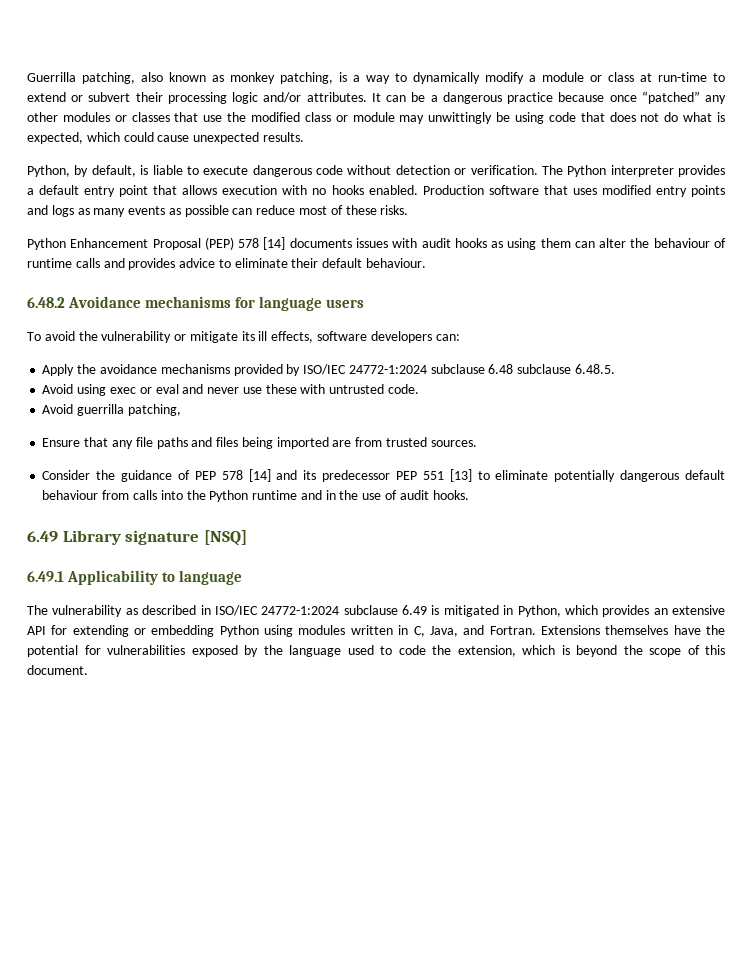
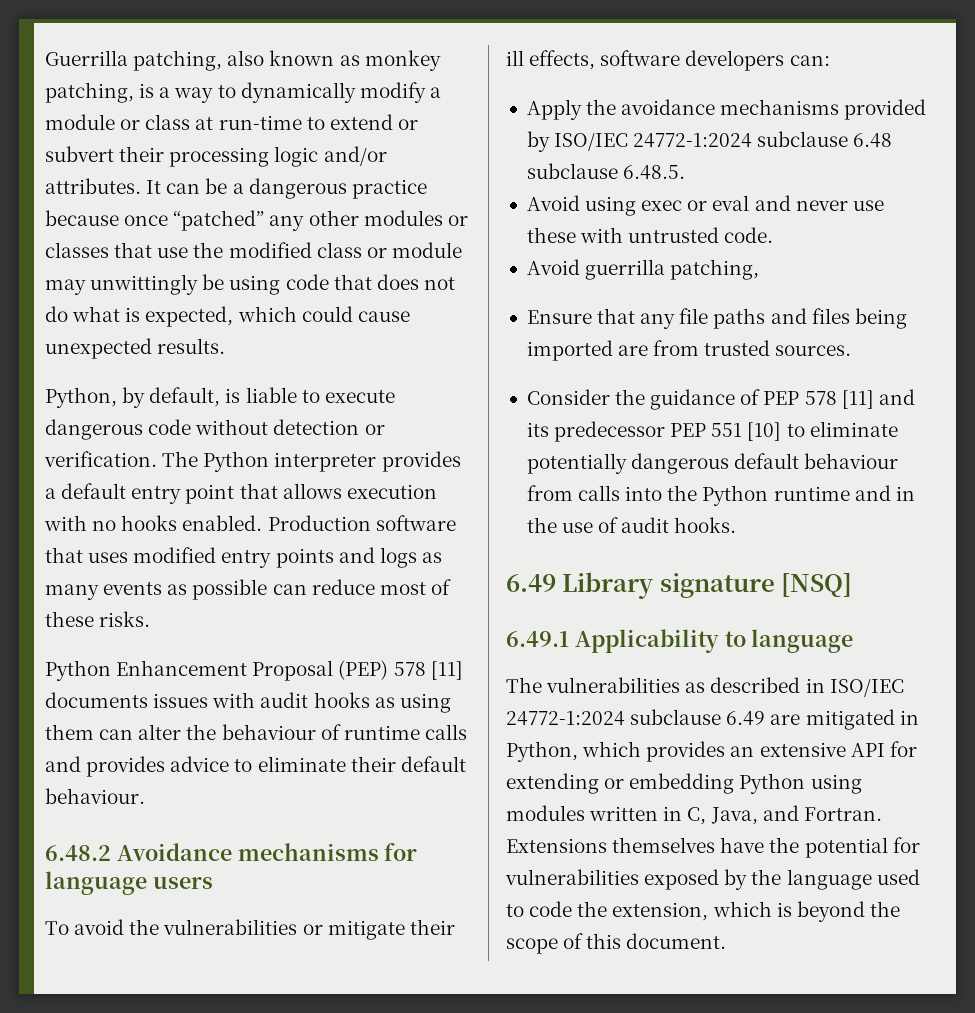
[263,237,286,250] [14] -> [430,661,463,680] [11]
[101,331,172,343] vulnerability -> [163,919,298,935] vulnerabilities
[241,331,255,341] its -> [409,919,455,935] their
[248,469,271,482] [14] -> [841,390,874,409] [11]
[449,469,472,482] [13] -> [747,422,782,441] [10]
[52,605,123,617] vulnerability -> [546,677,681,693] vulnerabilities
[431,605,440,615] is -> [770,714,801,725] are

